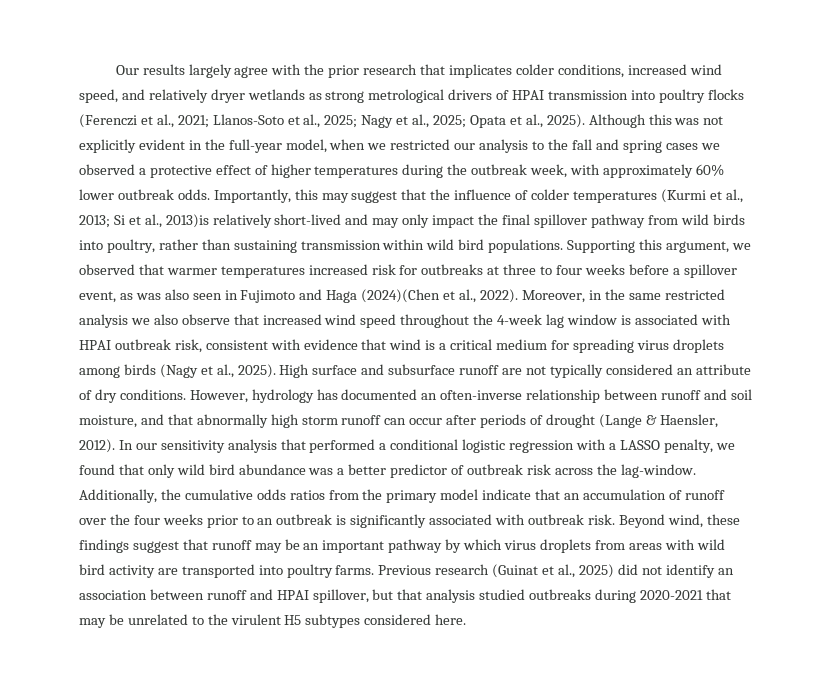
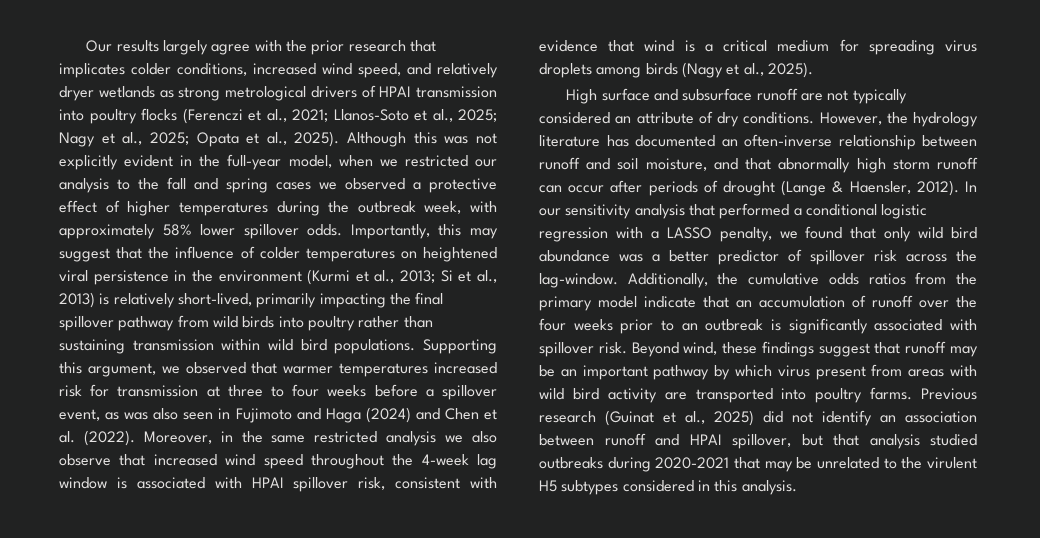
[695,164,724,176] [79,189,174,200] 60% lower outbreak -> [162,224,299,239] 58% lower spillover
(657, 197) none -> [400,247,497,262] [59,270,302,285] on heightened viral persistence in the environment
[165,214,475,228] 2013)is relatively short-lived and may only impact -> [59,292,386,308] 2013) is relatively short-lived, primarily impacting
[106,239,155,253] poultry, -> [307,316,355,331] poultry
[421,264,484,275] outbreaks -> [117,385,199,397] transmission
[361,289,518,303] (2024)(Chen et al., 2022). -> [365,407,497,423] [59,430,135,446] (2024) and Chen et al. (2022).
[114,339,171,350] outbreak -> [293,477,349,492] spillover
(276, 371) none -> (813, 70) //
[251,389,314,403] hydrology -> [886,112,978,127] [539,135,600,147] the hydrology literature
[467,464,524,475] outbreak -> [810,250,865,265] spillover
[527,514,584,525] outbreak -> [539,342,594,357] spillover
[539,539,591,553] droplets -> [815,366,866,380] present
[435,614,467,625] here. -> [697,480,797,495] in this analysis.

